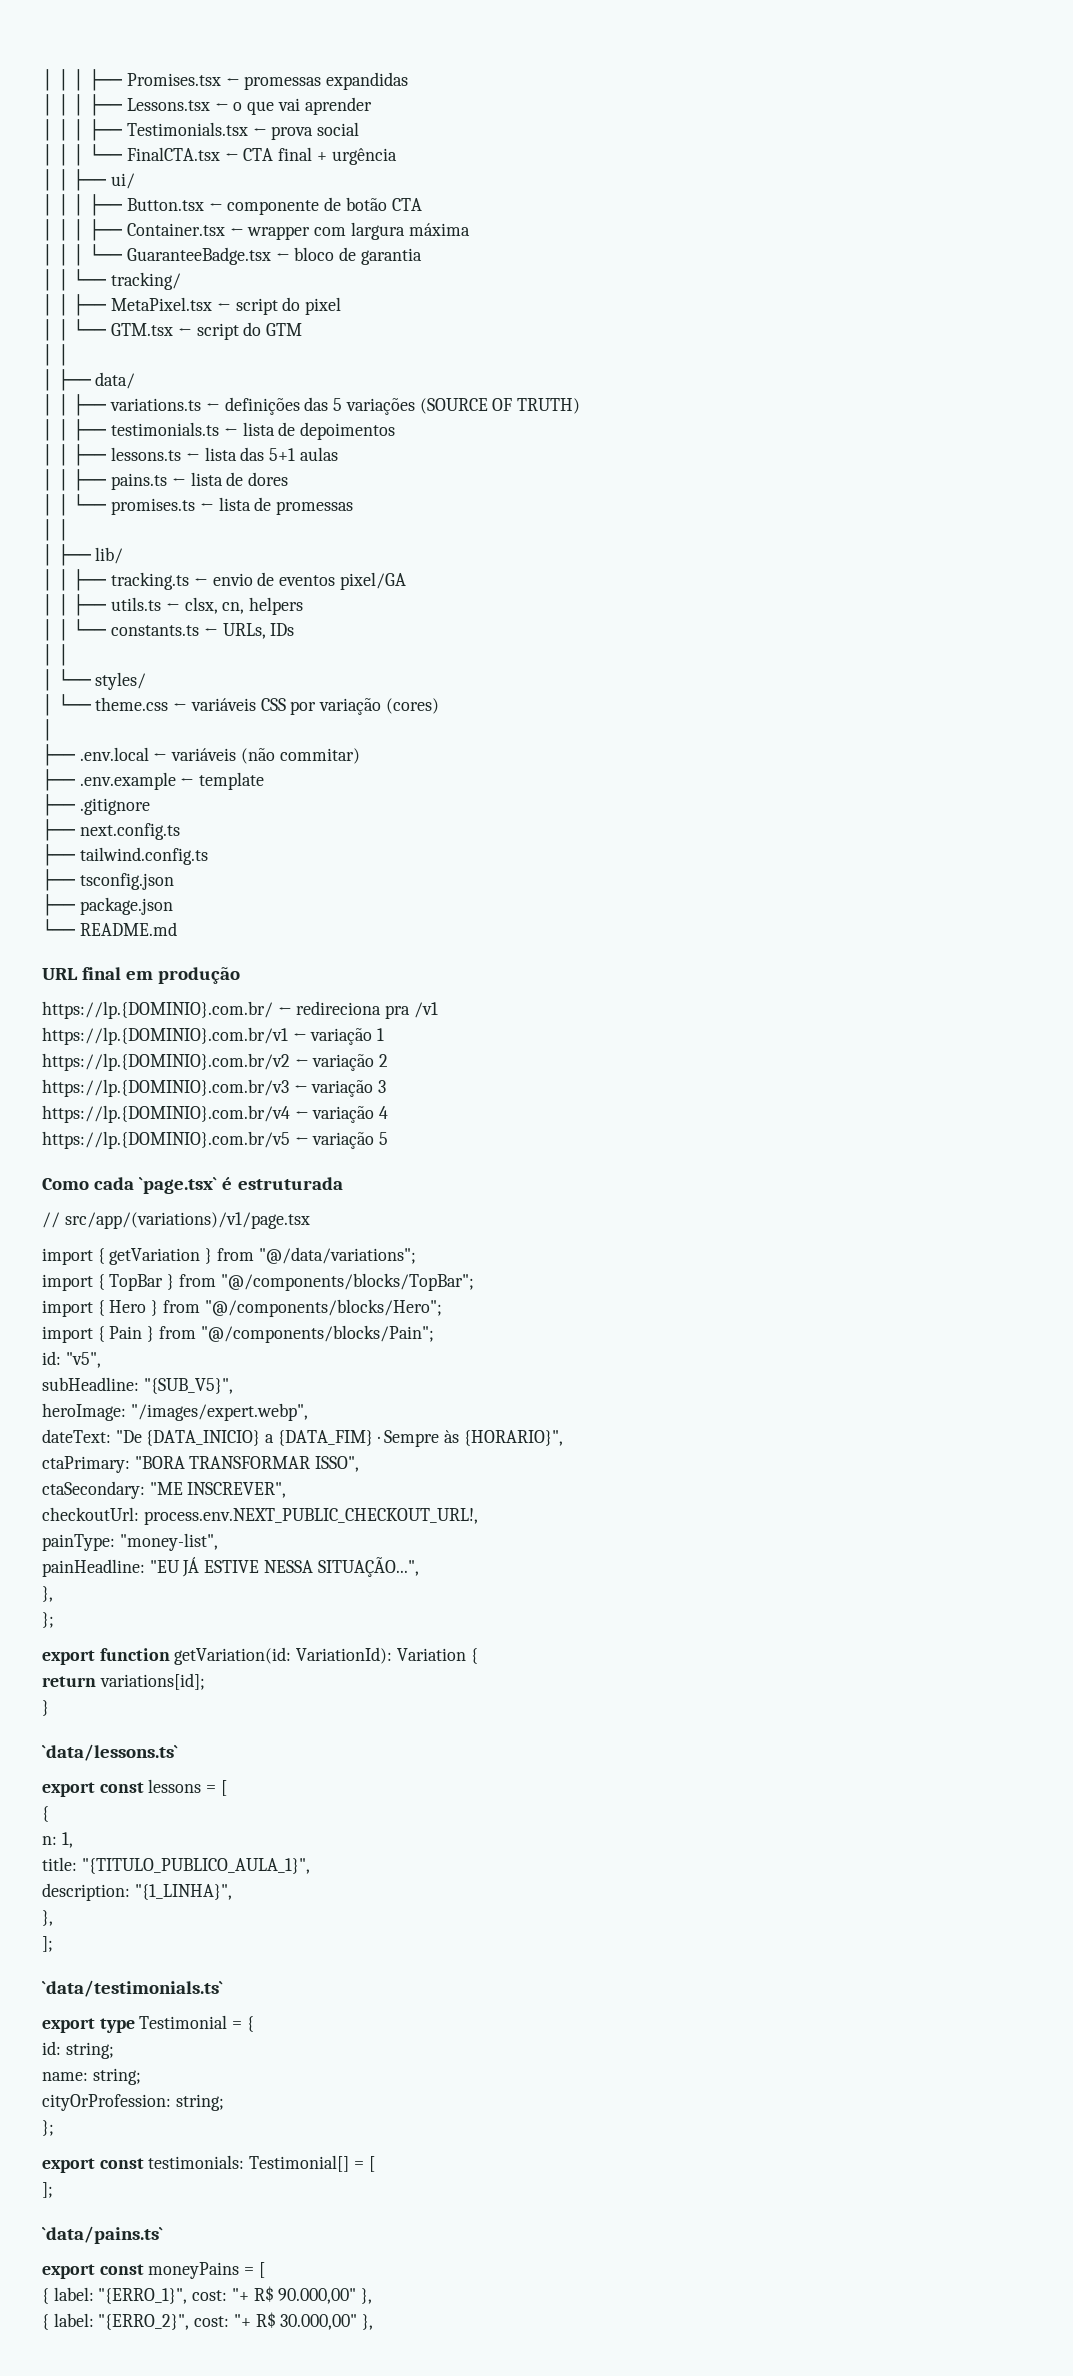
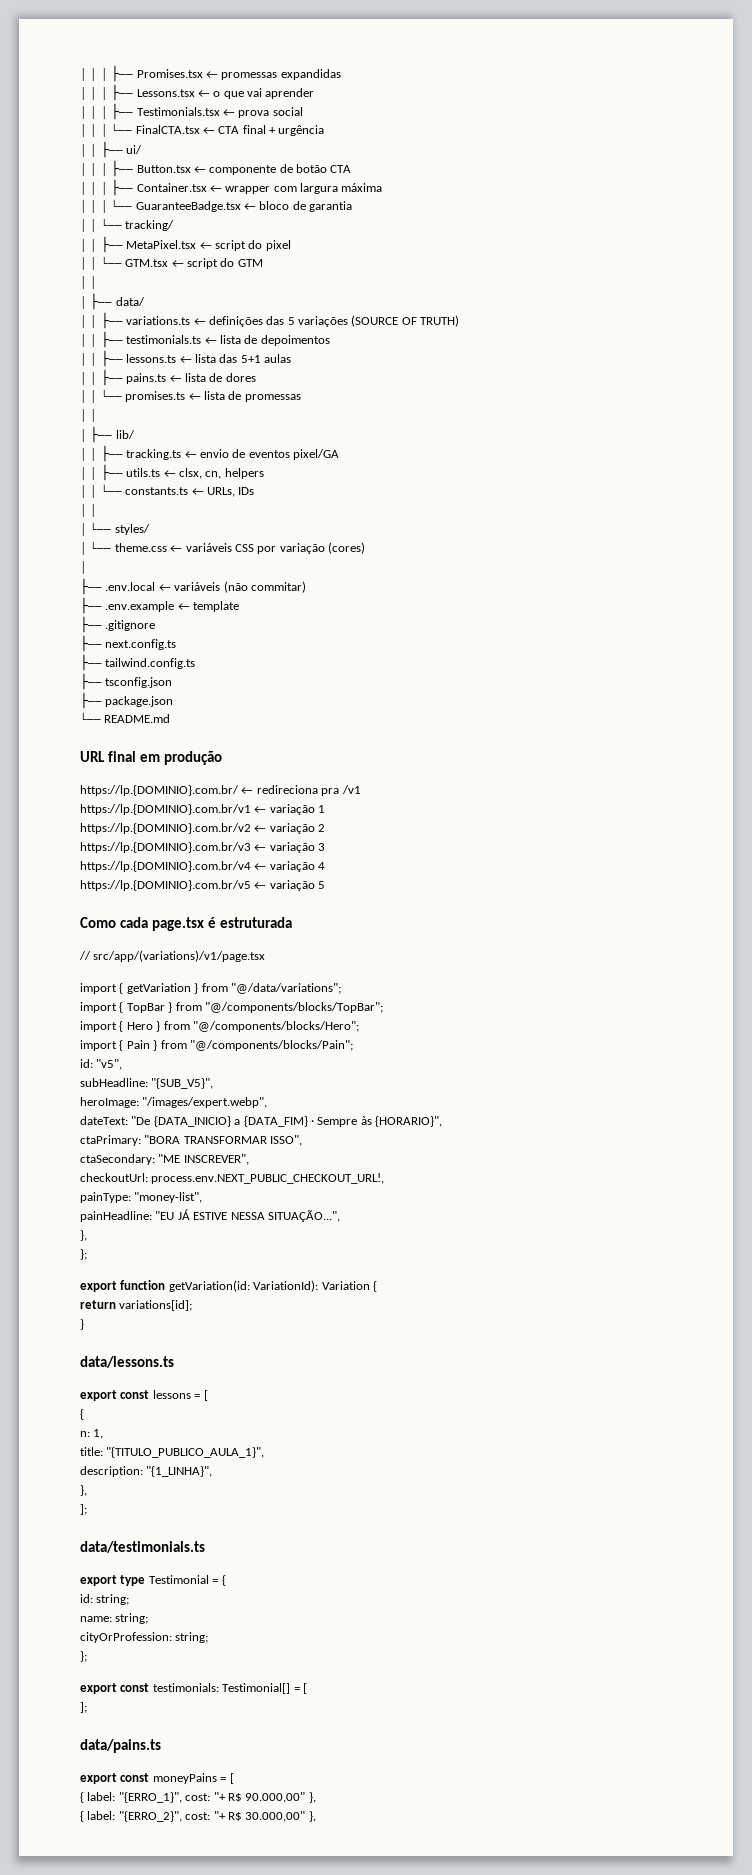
[139,1177,218,1194] `page.tsx` -> [151,917,204,931] page.tsx
[42,1744,178,1761] `data/lessons.ts` -> [80,1356,174,1368] data/lessons.ts
[42,1980,223,1997] `data/testimonials.ts` -> [80,1541,205,1553] data/testimonials.ts
[42,2226,163,2244] `data/pains.ts` -> [80,1739,161,1753] data/pains.ts

